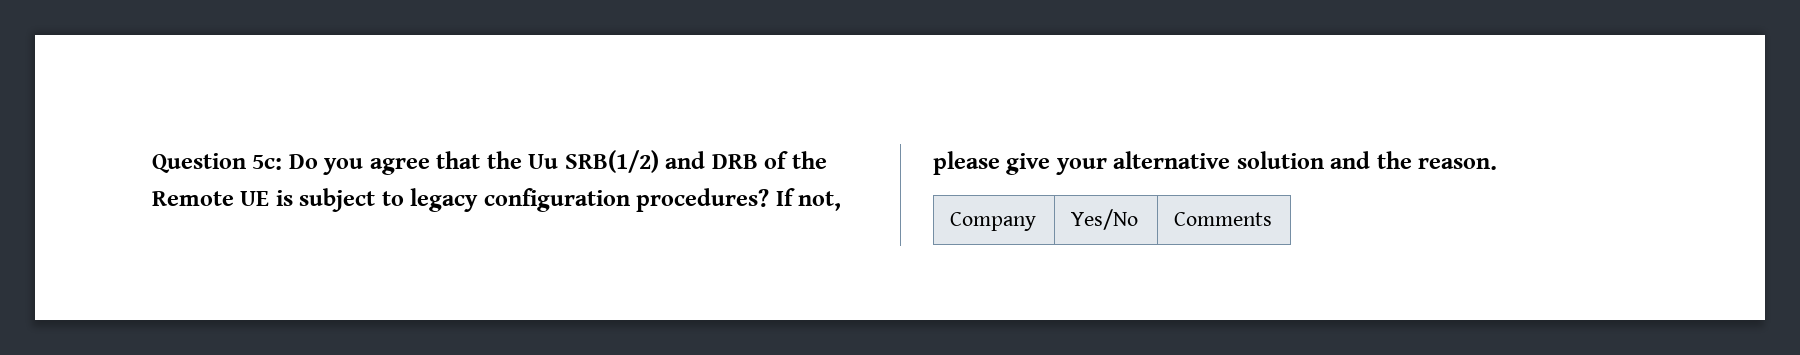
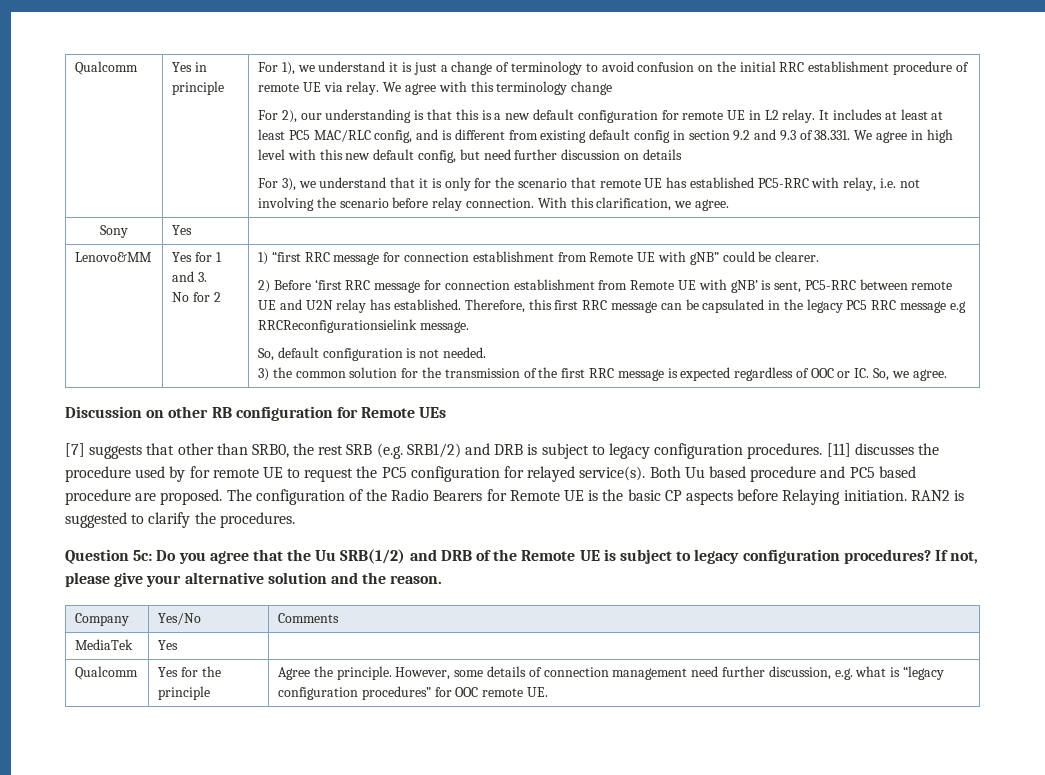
(152, 163) none -> [75,61,139,75] [172,62,207,72] [172,81,225,95] [258,61,969,75] [258,81,613,95] [258,109,944,123] [258,129,953,143] [258,149,682,163] [258,177,920,191] [258,197,729,211] [100,225,128,238] [172,225,193,235] [75,252,153,262] [172,252,222,262] [172,271,207,282] [172,292,221,302] [258,251,820,265] [258,279,953,293] [258,299,966,313] [258,319,469,333] [258,347,487,361] [258,367,947,381] [65,406,447,421] [65,443,939,459] [65,466,916,482] [65,489,964,505] [65,512,295,528] Qualcomm | Yes in principle | For 1), we understand it is just a change of terminology to avoid confusion on the initial RRC establishment procedure of remote UE via relay. We agree with this terminology change // For 2), our understanding is that this is a new default configuration for remote UE in L2 relay. It includes at least at least PC5 MAC/RLC config, and is different from existing default config in section 9.2 and 9.3 of 38.331. We agree in high level with this new default config, but need further discussion on details // For 3), we understand that it is only for the scenario that remote UE has established PC5-RRC with relay, i.e. not involving the scenario before relay connection. With this clarification, we agree. // Sony | Yes | // Lenovo&MM | Yes for 1 and 3. // No for 2 | 1) “first RRC message for connection establishment from Remote UE with gNB” could be clearer. // 2) Before ‘first RRC message for connection establishment from Remote UE with gNB’ is sent, PC5-RRC between remote UE and U2N relay has established. Therefore, this first RRC message can be capsulated in the legacy PC5 RRC message e.g RRCReconfigurationsielink message. // So, default configuration is not needed. // 3) the common solution for the transmission of the first RRC message is expected regardless of OOC or IC. So, we agree. // Discussion on other RB configuration for Remote UEs // [7] suggests that other than SRB0, the rest SRB (e.g. SRB1/2) and DRB is subject to legacy configuration procedures. [11] discusses the procedure used by for remote UE to request the PC5 configuration for relayed service(s). Both Uu based procedure and PC5 based procedure are proposed. The configuration of the Radio Bearers for Remote UE is the basic CP aspects before Relaying initiation. RAN2 is suggested to clarify the procedures. //
(1273, 219) none -> [75,639,134,650] [158,640,179,650] [75,666,139,680] [158,666,221,677] [158,686,211,700] [278,666,944,680] [278,686,549,700] // MediaTek | Yes | // Qualcomm | Yes for the principle | Agree the principle. However, some details of connection management need further discussion, e.g. what is “legacy configuration procedures” for OOC remote UE.

